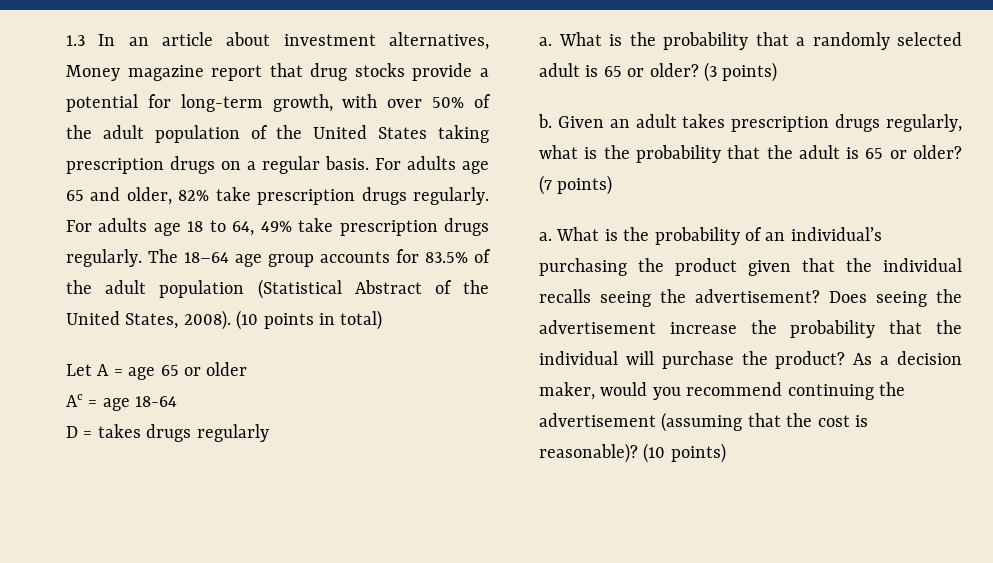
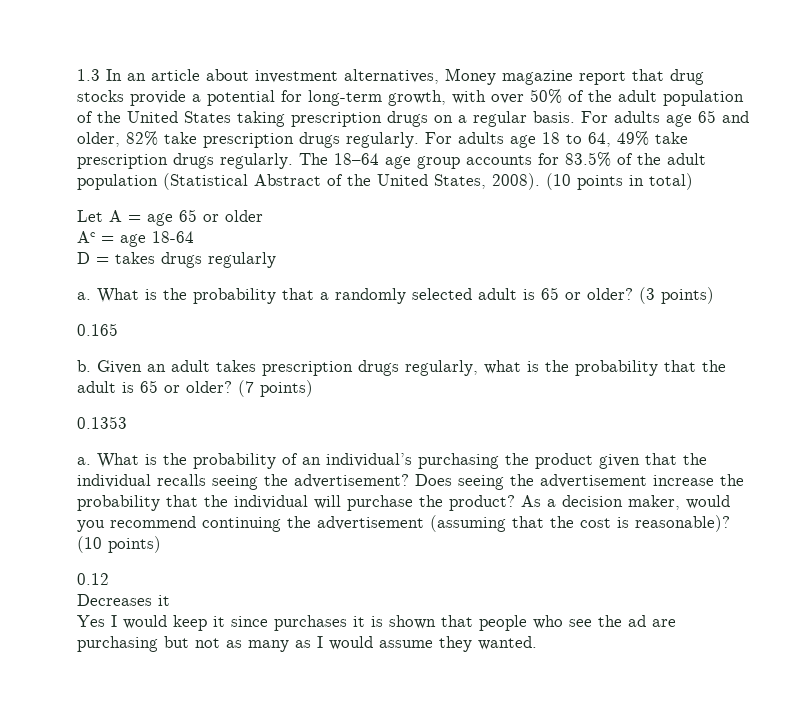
(778, 72) none -> [77,323,118,336] // 0.165
(613, 185) none -> [77,416,127,429] // 0.1353
(726, 453) none -> [77,573,109,585] [77,594,170,606] [77,615,676,631] [77,636,537,652] // 0.12 // Decreases it // Yes I would keep it since purchases it is shown that people who see the ad are purchasing but not as many as I would assume they wanted.

